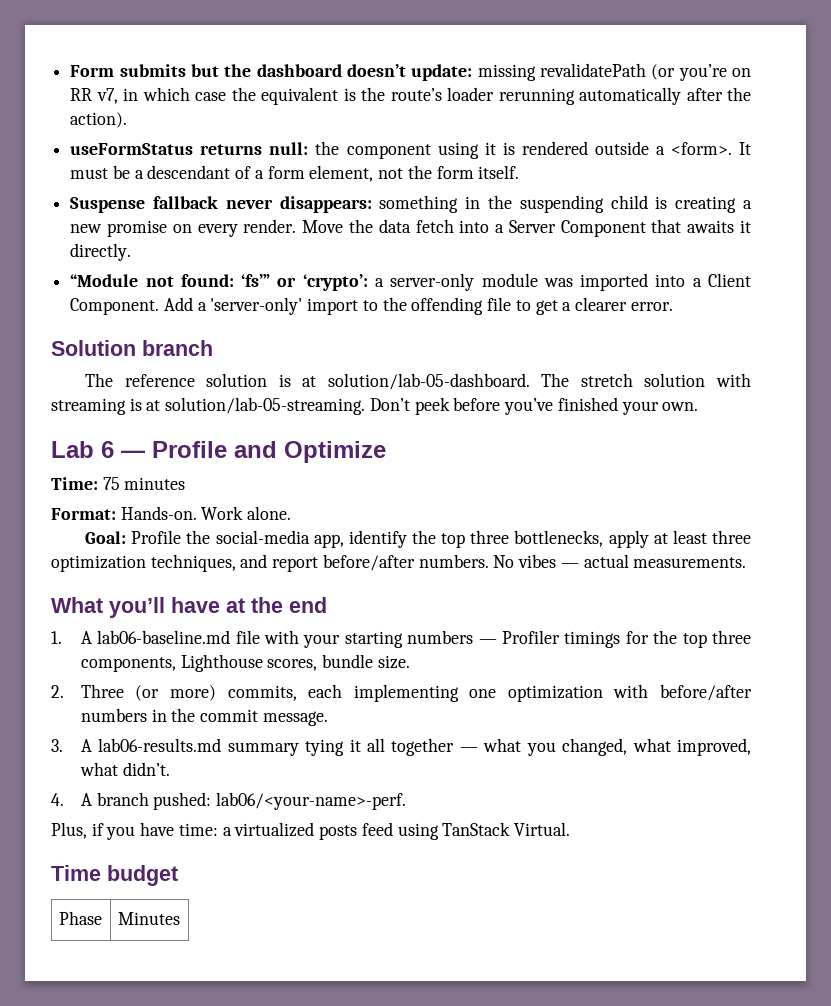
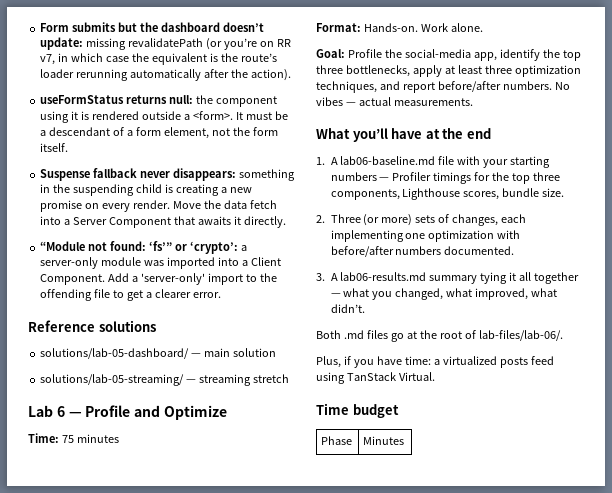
[51,340,213,356] [85,373,751,390] [51,397,699,415] Solution branch // The reference solution is at solution/lab-05-dashboard. The stretch solution with streaming is at solution/lab-05-streaming. Don’t peek before you’ve finished your own. -> [28,320,156,332] [40,348,277,359] [40,374,290,386] Reference solutions // solutions/lab-05-dashboard/ — main solution // solutions/lab-05-streaming/ — streaming stretch
[227,685,297,701] commits, -> [415,214,499,226] sets of changes,
[151,708,328,726] in the commit message. -> [444,246,515,255] documented.
[51,792,406,810] 4. A branch pushed: lab06/<your-name>-perf. -> [316,330,563,342] Both .md files go at the root of lab-files/lab-06/.

